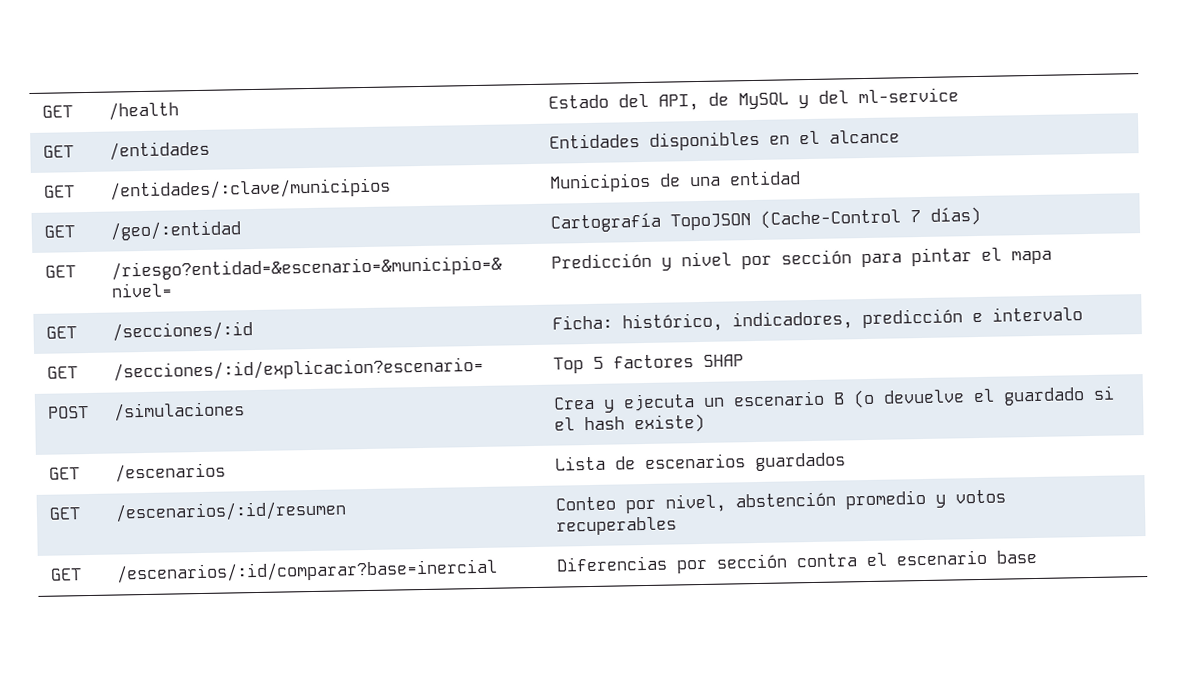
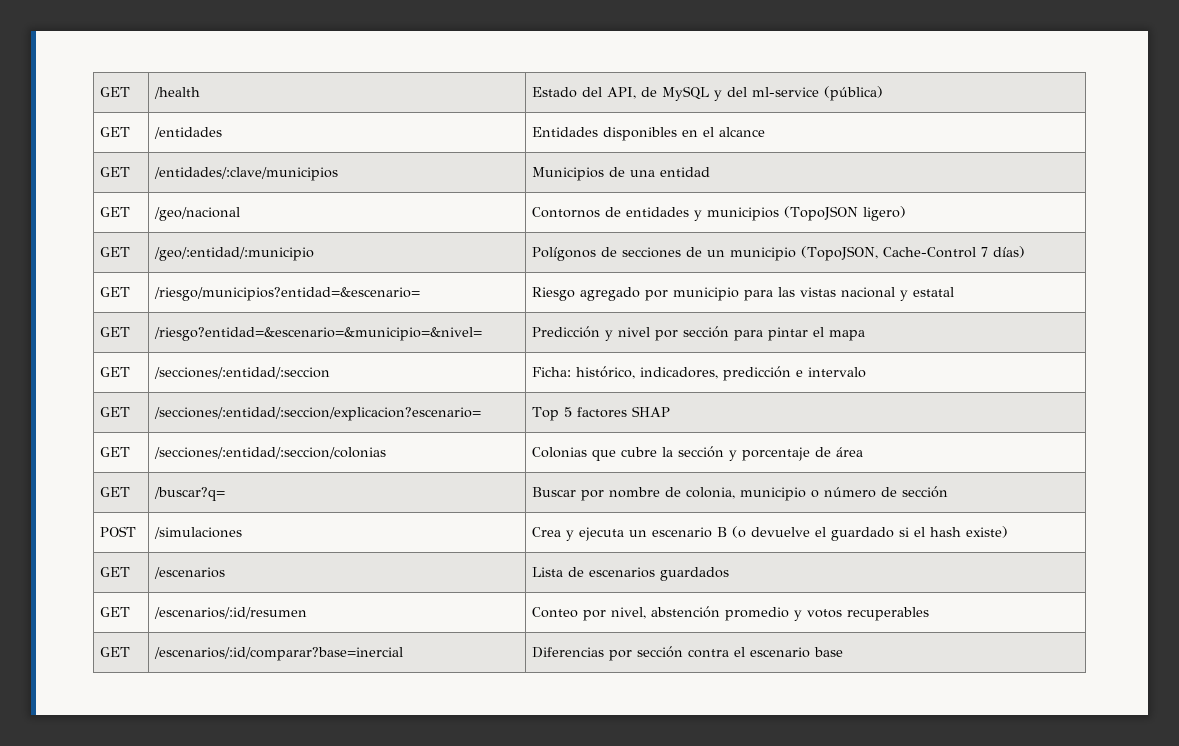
(959, 95) none -> [823,86,883,101] (pública)
[109,220,242,241] [549,206,981,233] /geo/:entidad | Cartografía TopoJSON (Cache-Control 7 días) -> [153,207,240,221] [531,206,906,221] [99,247,130,257] [153,247,314,261] [531,246,1025,261] [99,287,130,297] [153,287,420,301] [531,287,954,301] /geo/nacional | Contornos de entidades y municipios (TopoJSON ligero) // GET | /geo/:entidad/:municipio | Polígonos de secciones de un municipio (TopoJSON, Cache-Control 7 días) // GET | /riesgo/municipios?entidad=&escenario= | Riesgo agregado por municipio para las vistas nacional y estatal
[111,321,253,342] /secciones/:id -> [153,367,330,379] /secciones/:entidad/:seccion
[112,356,484,382] /secciones/:id/explicacion?escenario= -> [153,407,481,421] /secciones/:entidad/:seccion/explicacion?escenario=
(744, 360) none -> [99,447,130,457] [153,447,386,459] [531,446,863,461] [99,487,130,497] [153,487,225,501] [531,486,948,501] // GET | /secciones/:entidad/:seccion/colonias | Colonias que cubre la sección y porcentaje de área // GET | /buscar?q= | Buscar por nombre de colonia, municipio o número de sección

